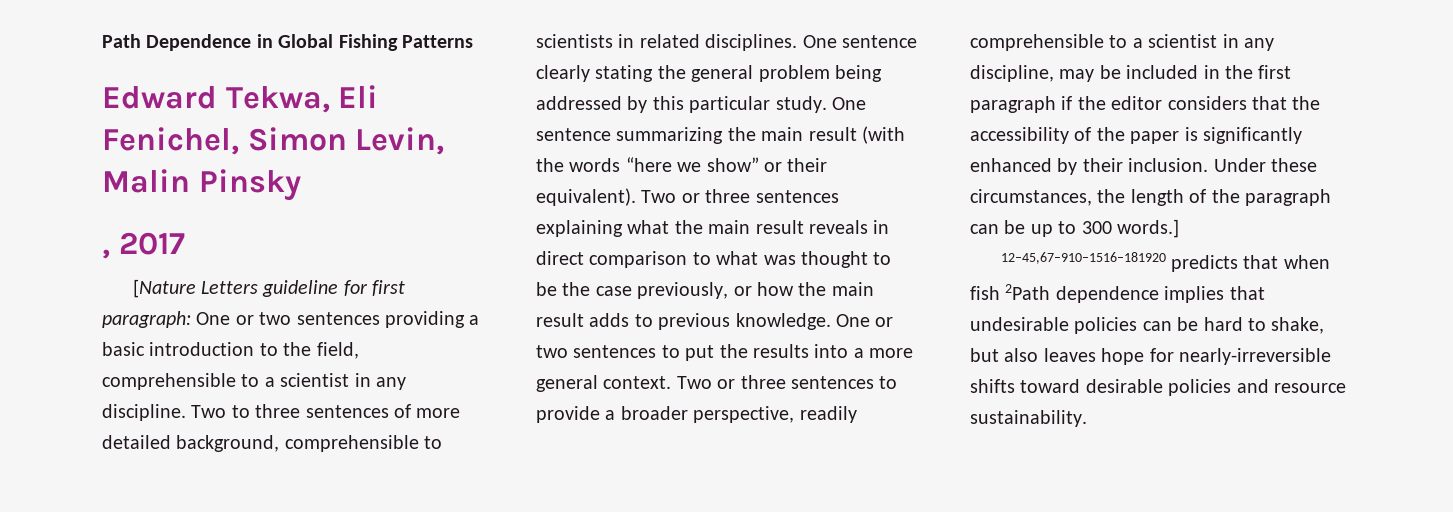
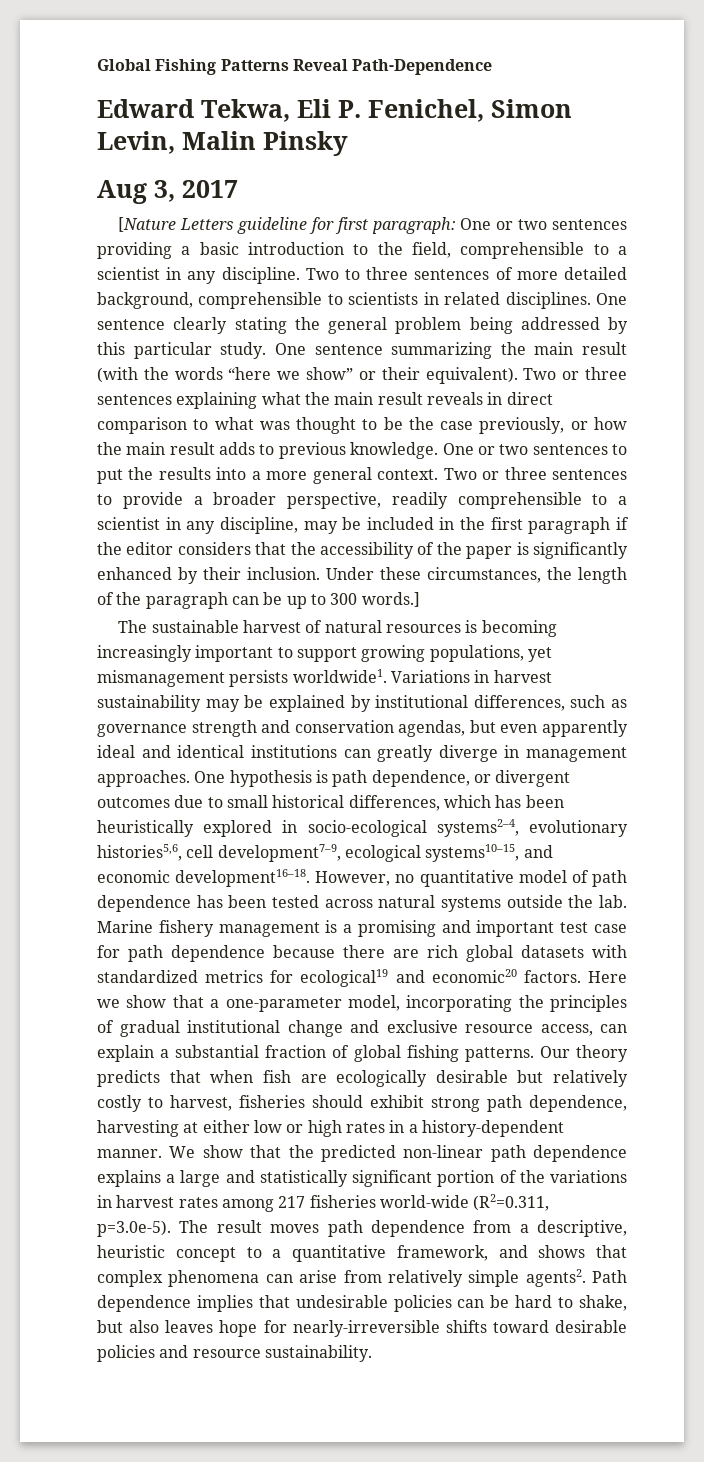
[102,34,273,51] Path Dependence in -> (97, 65) none
(473, 41) none -> [292,59,493,75] Reveal Path-Dependence
(379, 96) none -> [338,100,361,118] P.
[102,249,110,259] , -> [97,180,175,204] Aug 3,
[1000,252,1330,272] [970,284,1051,300] 12–45,67–910–1516–181920 predicts that when fish 2Path -> [118,620,557,637] [97,645,552,662] [97,669,552,687] [97,695,627,712] [97,720,628,737] [97,745,627,762] [97,770,571,787] [97,795,564,811] [97,819,628,837] [97,844,553,862] [97,869,628,887] [97,895,627,912] [97,920,627,937] [97,945,627,962] [97,969,628,987] [97,995,627,1012] [97,1020,627,1037] [97,1045,628,1062] [97,1070,628,1087] [97,1095,627,1112] [97,1120,564,1137] [97,1145,627,1162] [97,1170,627,1187] [97,1194,550,1212] [97,1220,627,1237] [97,1245,627,1262] [97,1269,627,1287] The sustainable harvest of natural resources is becoming increasingly important to support growing populations, yet mismanagement persists worldwide1. Variations in harvest sustainability may be explained by institutional differences, such as governance strength and conservation agendas, but even apparently ideal and identical institutions can greatly diverge in management approaches. One hypothesis is path dependence, or divergent outcomes due to small historical differences, which has been heuristically explored in socio-ecological systems2–4, evolutionary histories5,6, cell development7–9, ecological systems10–15, and economic development16–18. However, no quantitative model of path dependence has been tested across natural systems outside the lab. Marine fishery management is a promising and important test case for path dependence because there are rich global datasets with standardized metrics for ecological19 and economic20 factors. Here we show that a one-parameter model, incorporating the principles of gradual institutional change and exclusive resource access, can explain a substantial fraction of global fishing patterns. Our theory predicts that when fish are ecologically desirable but relatively costly to harvest, fisheries should exhibit strong path dependence, harvesting at either low or high rates in a history-dependent manner. We show that the predicted non-linear path dependence explains a large and statistically significant portion of the variations in harvest rates among 217 fisheries world-wide (R2=0.311, p=3.0e-5). The result moves path dependence from a descriptive, heuristic concept to a quantitative framework, and shows that complex phenomena can arise from relatively simple agents2. Path

